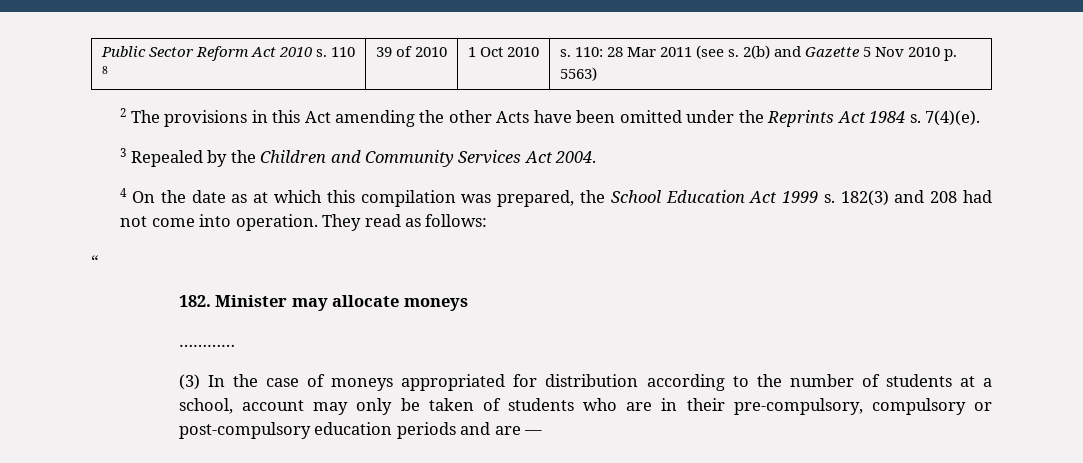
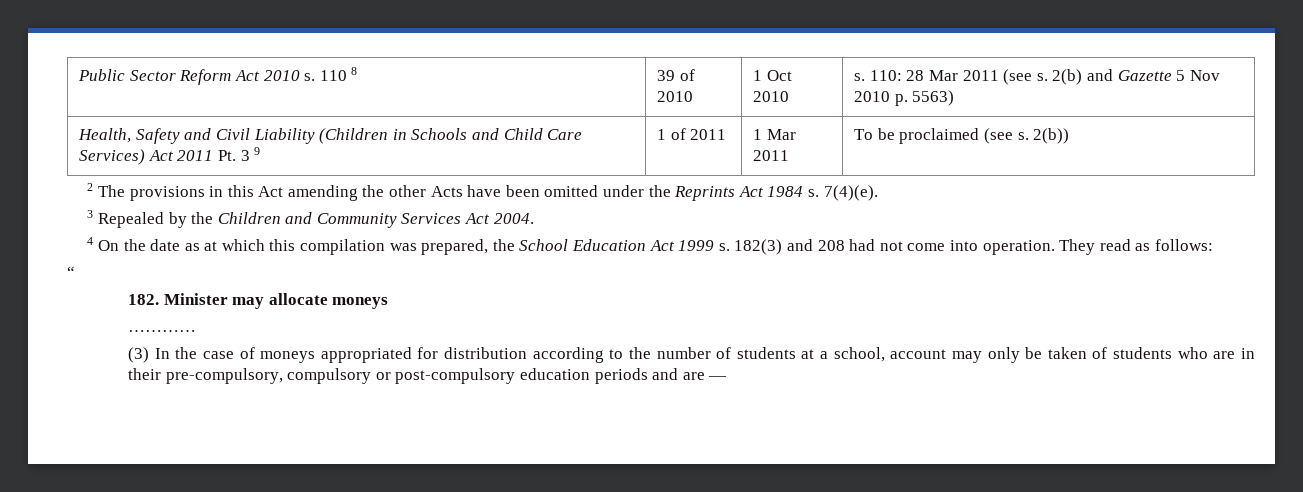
(597, 74) none -> [78,128,583,144] [79,147,261,165] [657,128,727,140] [753,129,796,140] [753,150,790,161] [854,128,1070,144] // Health, Safety and Civil Liability (Children in Schools and Child Care Services) Act 2011 Pt. 3 9 | 1 of 2011 | 1 Mar 2011 | To be proclaimed (see s. 2(b))

